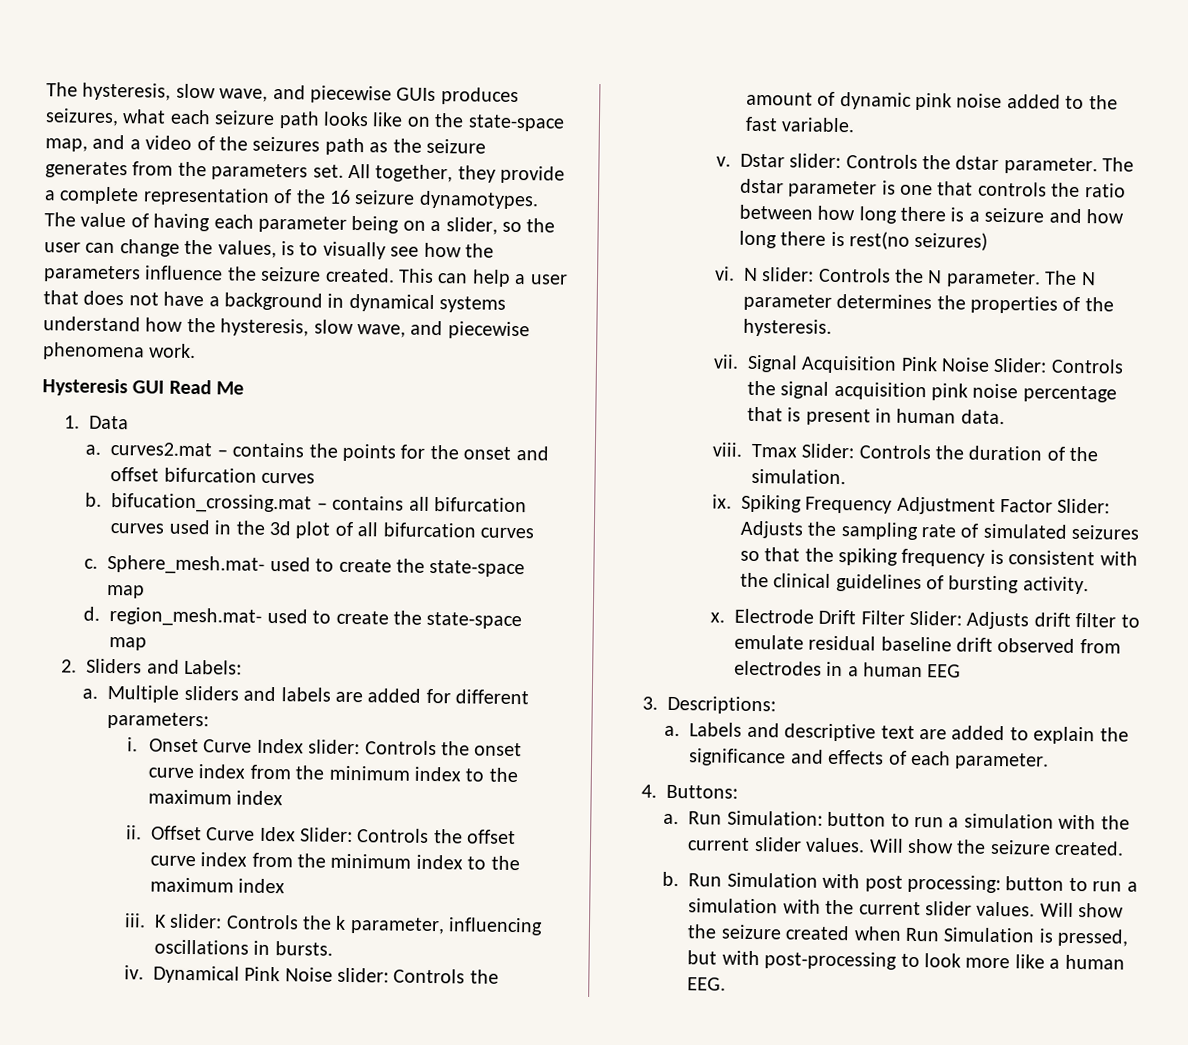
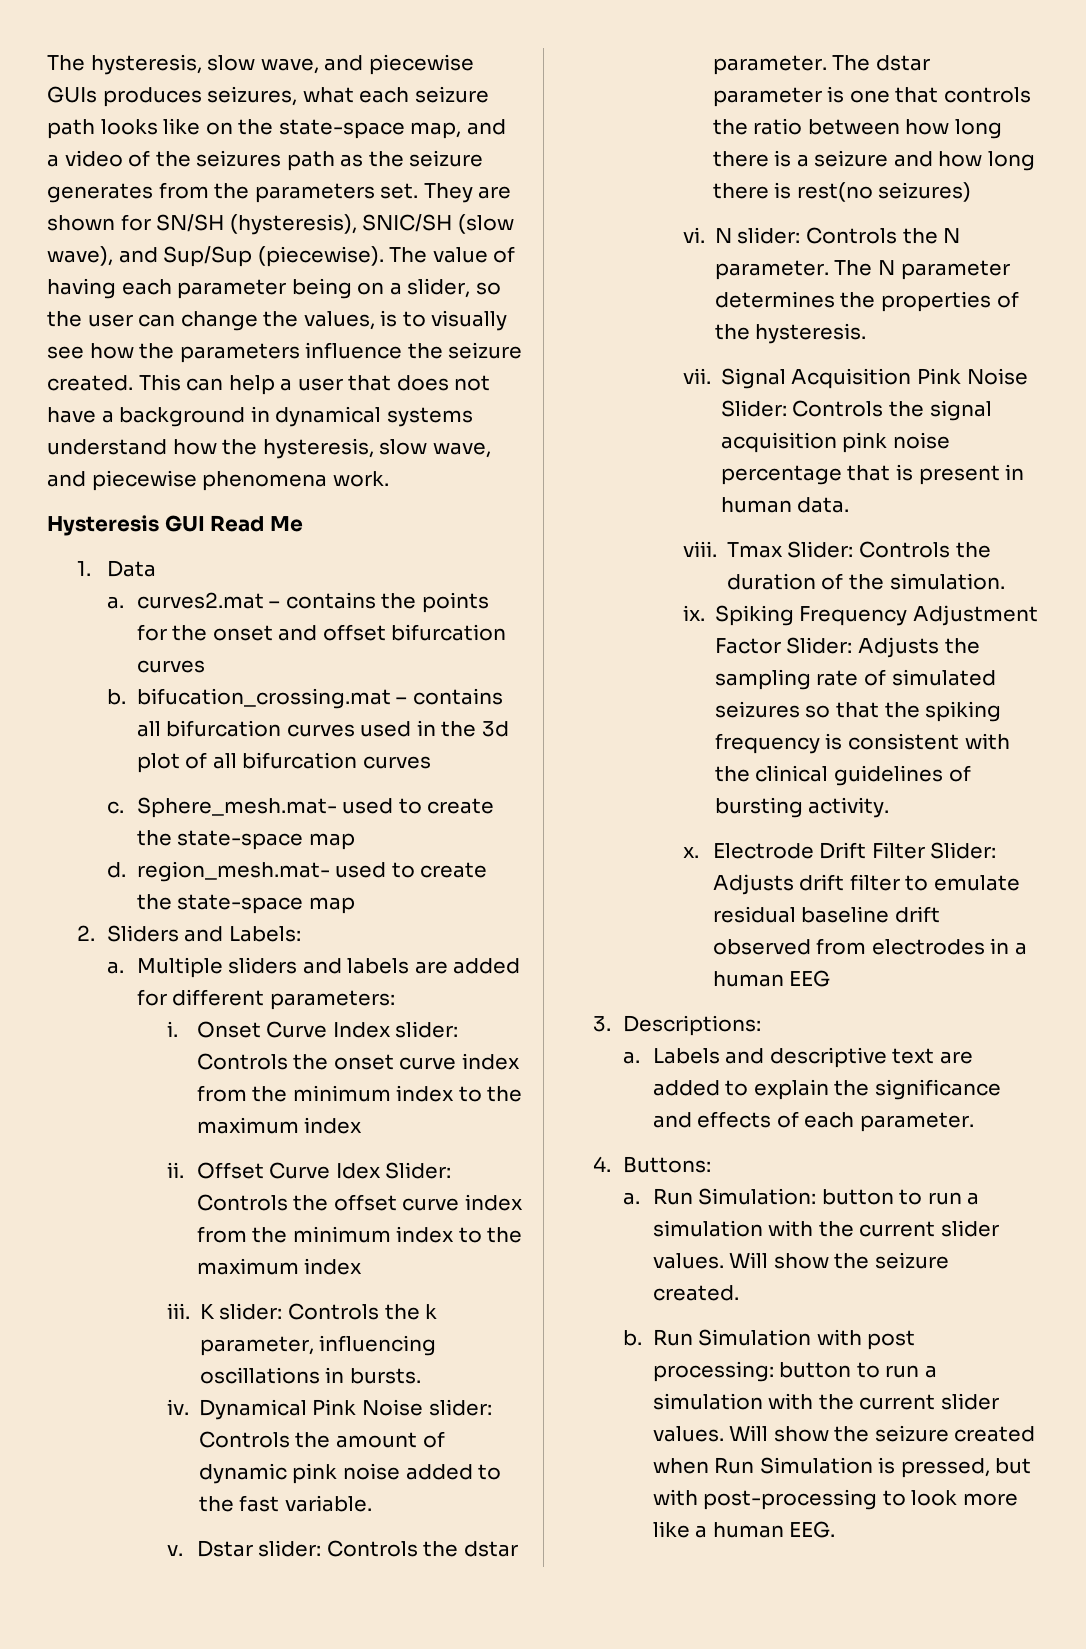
[348,163,566,184] [44,186,539,210] All together, they provide a complete representation of the 16 seizure dynamotypes. -> [423,183,512,203] [47,214,514,235] [47,246,384,267] They are shown for SN/SH (hysteresis), SNIC/SH (slow wave), and Sup/Sup (piecewise).

